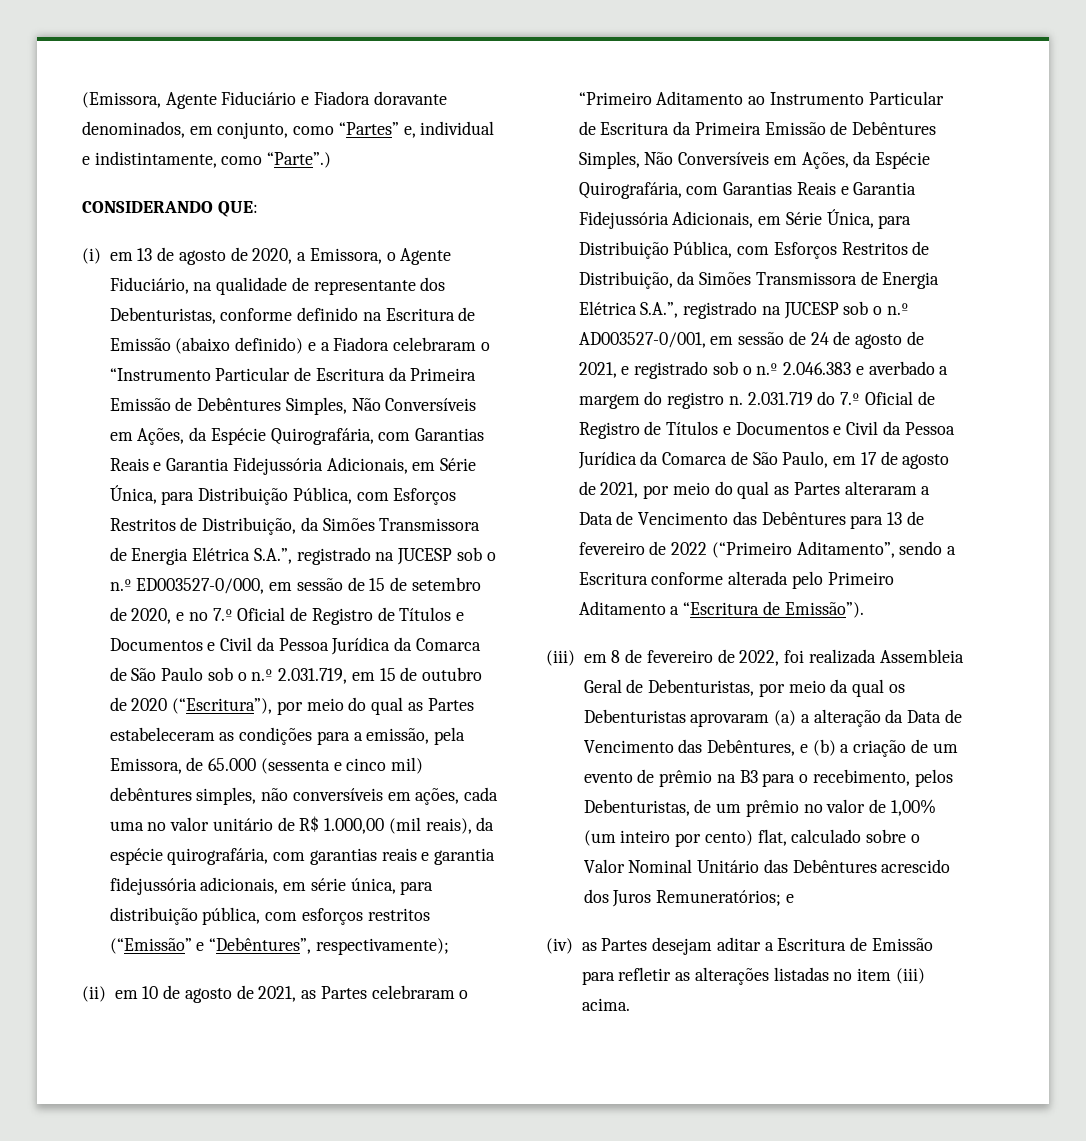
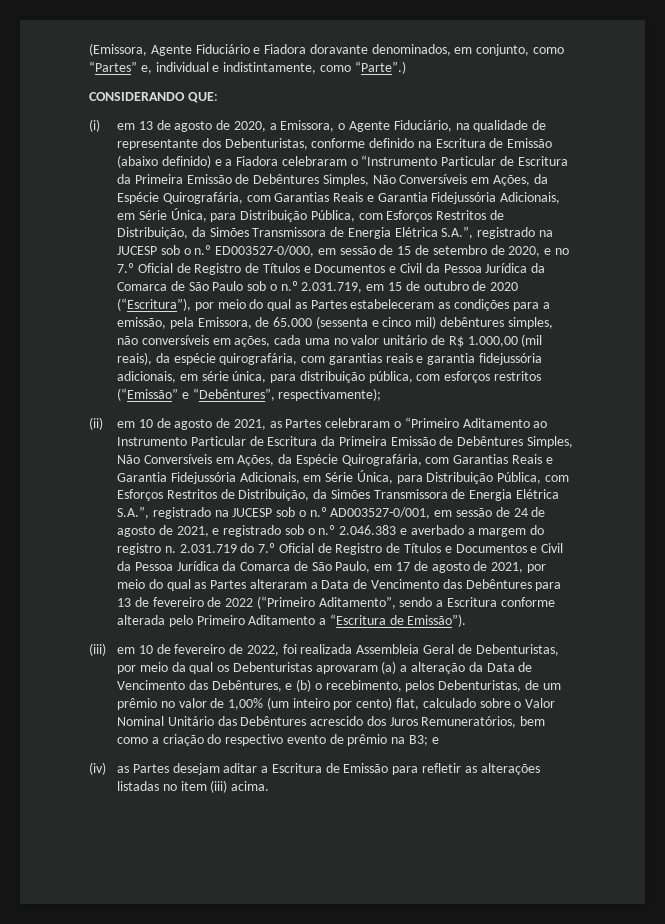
[611,650,621,663] 8 -> [138,645,153,654] 10
[840,739,958,757] [583,769,796,787] a criação de um evento de prêmio na B3 para -> (312, 685) none
[656,890,782,906] Remuneratórios; -> [421,716,546,728] [116,734,428,746] Remuneratórios, bem como a criação do respectivo evento de prêmio na B3;

